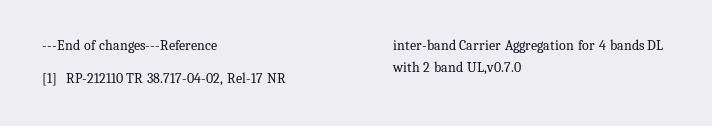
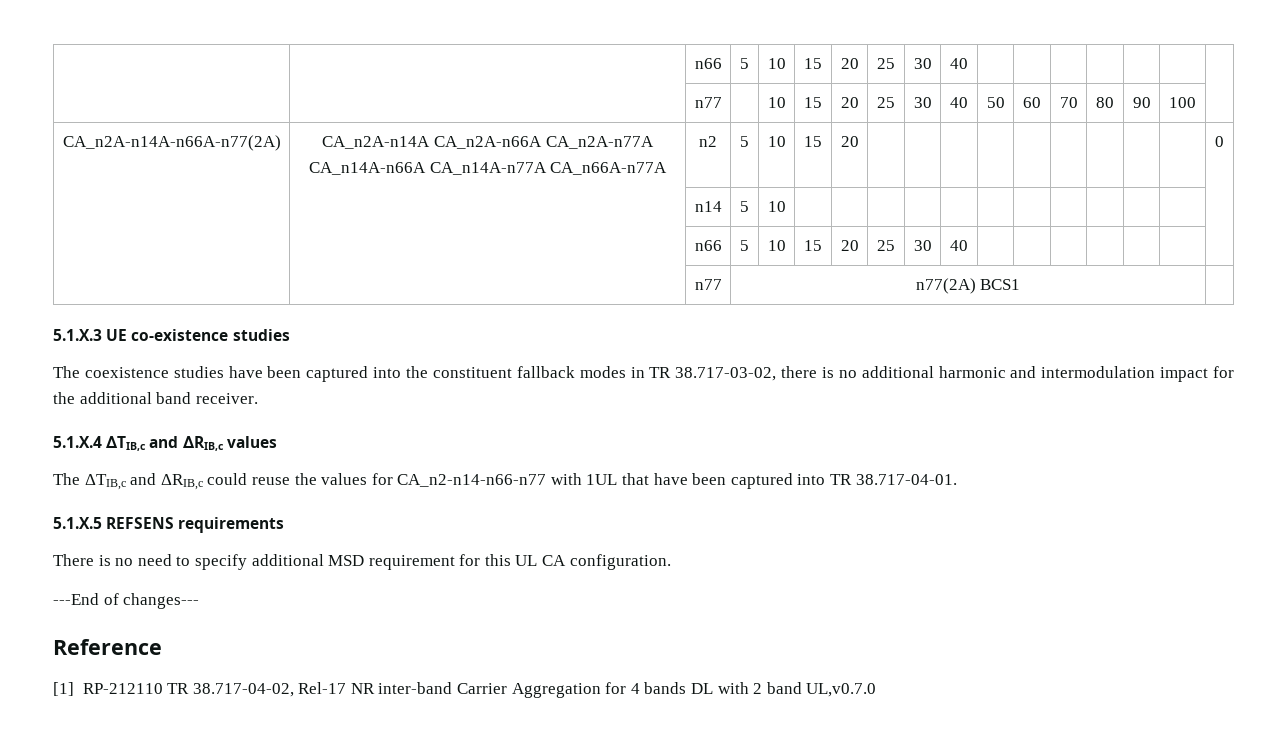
[42,39,217,53] ---End of changes---Reference -> [694,58,722,69] [740,58,749,69] [767,58,786,69] [804,58,822,69] [840,58,859,69] [877,58,895,69] [913,58,932,69] [950,58,968,69] [694,97,722,108] [767,97,786,108] [804,97,822,108] [840,97,859,108] [877,97,895,108] [913,97,932,108] [950,97,968,108] [986,97,1005,108] [1023,97,1041,108] [1059,97,1078,108] [1096,97,1114,108] [1132,97,1151,108] [1169,97,1196,108] [62,135,281,151] [322,136,654,149] [308,162,668,175] [699,136,717,147] [740,136,749,147] [767,136,786,147] [804,136,822,147] [840,136,859,147] [1215,136,1224,147] [694,201,722,212] [740,201,749,212] [767,201,786,212] [694,240,722,251] [740,240,749,251] [767,240,786,251] [804,240,822,251] [840,240,859,251] [877,240,895,251] [913,240,932,251] [950,240,968,251] [694,279,722,290] [915,278,1021,294] [53,329,290,341] [53,366,1234,382] [53,392,258,404] [53,436,277,451] [53,473,957,490] [53,517,285,533] [53,554,671,570] [53,593,200,609] [53,639,162,655] | | n66 | 5 | 10 | 15 | 20 | 25 | 30 | 40 | | | | | | | // | | n77 | | 10 | 15 | 20 | 25 | 30 | 40 | 50 | 60 | 70 | 80 | 90 | 100 | // CA_n2A-n14A-n66A-n77(2A) | CA_n2A-n14A CA_n2A-n66A CA_n2A-n77A CA_n14A-n66A CA_n14A-n77A CA_n66A-n77A | n2 | 5 | 10 | 15 | 20 | | | | | | | | | | 0 // | | n14 | 5 | 10 | | | | | | | | | | | | // | | n66 | 5 | 10 | 15 | 20 | 25 | 30 | 40 | | | | | | | // | | n77 | n77(2A) BCS1 | // 5.1.X.3 UE co-existence studies // The coexistence studies have been captured into the constituent fallback modes in TR 38.717-03-02, there is no additional harmonic and intermodulation impact for the additional band receiver. // 5.1.X.4 ∆TIB,c and ∆RIB,c values // The ΔTIB,c and ΔRIB,c could reuse the values for CA_n2-n14-n66-n77 with 1UL that have been captured into TR 38.717-04-01. // 5.1.X.5 REFSENS requirements // There is no need to specify additional MSD requirement for this UL CA configuration. // ---End of changes--- // Reference

